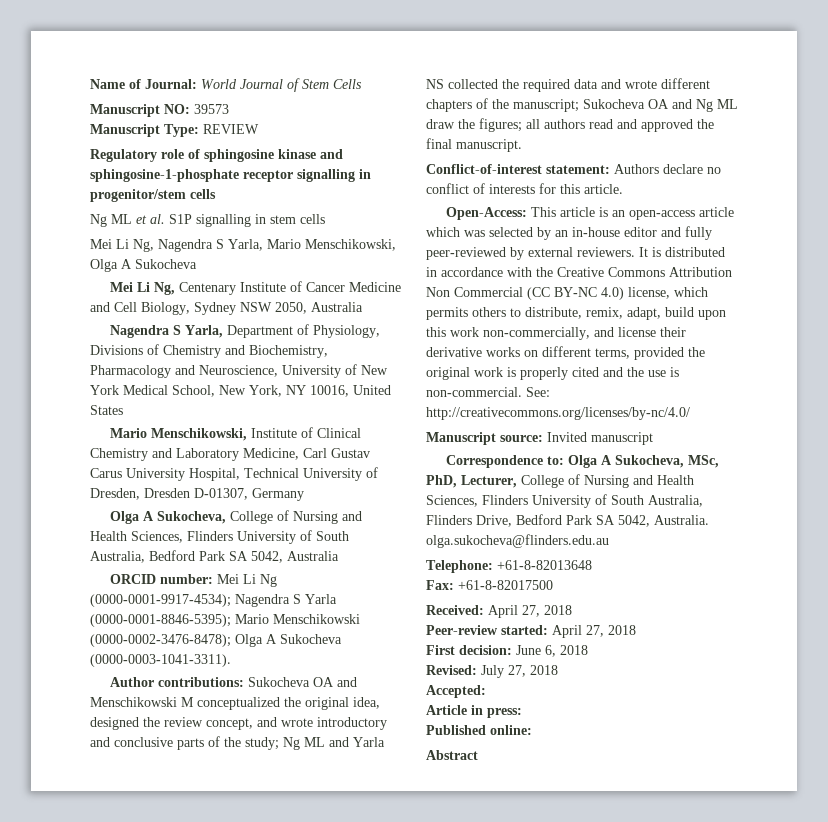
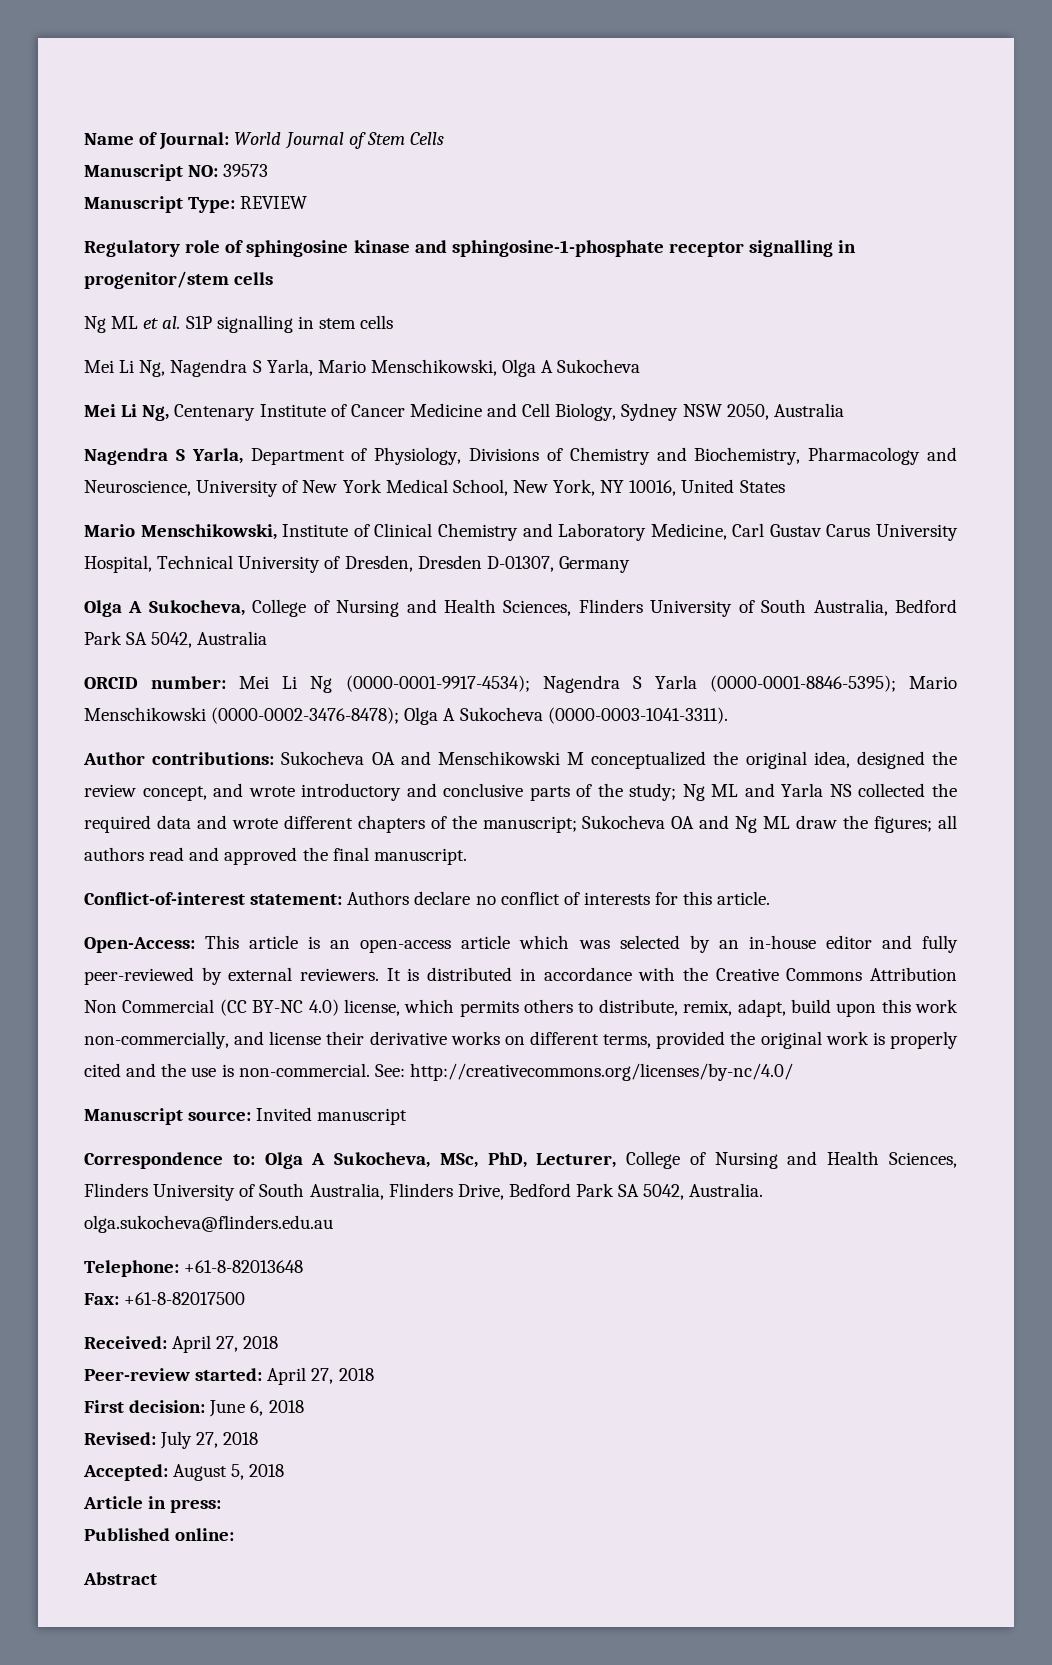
(486, 691) none -> [173,1464,285,1481] August 5, 2018

